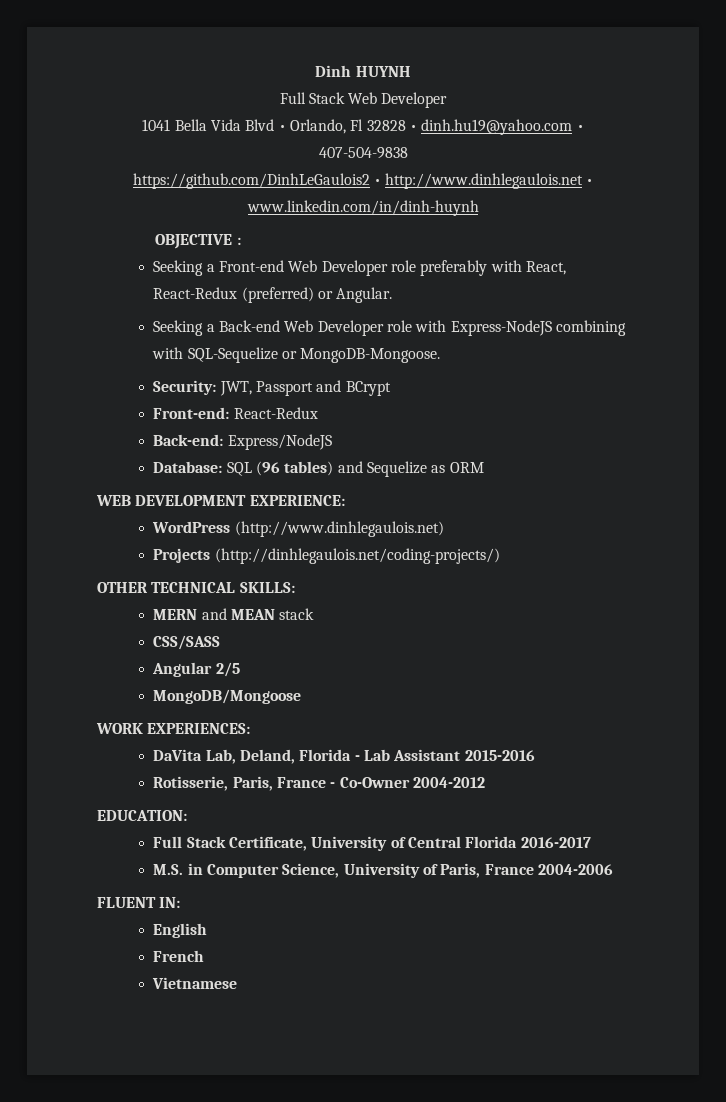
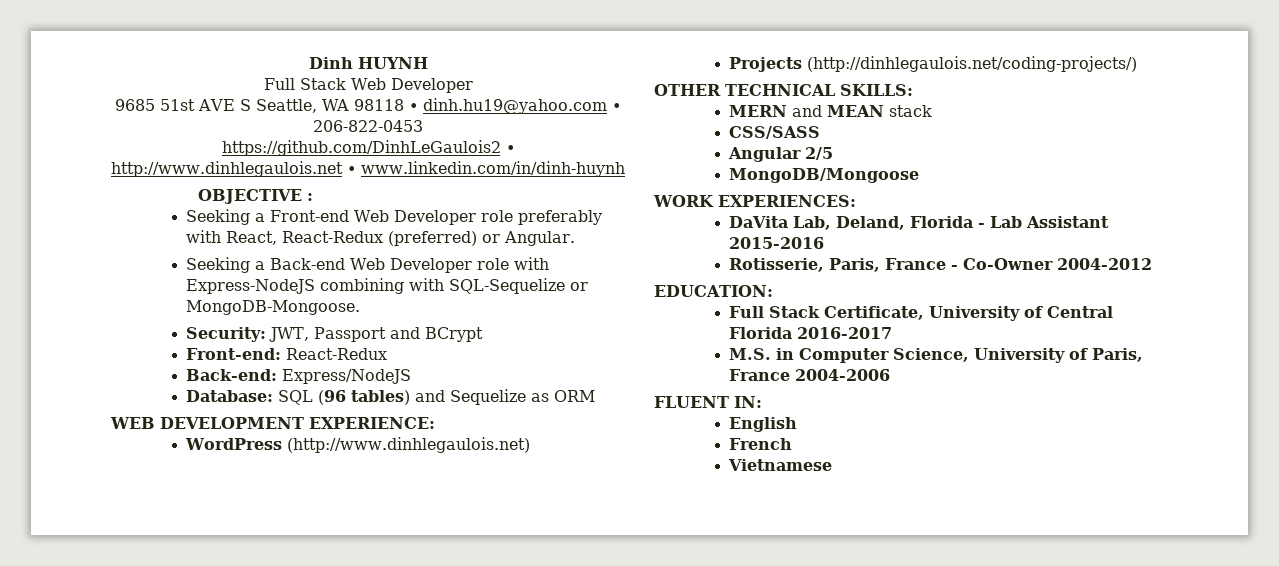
[142,119,406,134] 1041 Bella Vida Blvd • Orlando, Fl 32828 -> [114,99,405,113] 9685 51st AVE S Seattle, WA 98118
[318,147,408,159] 407-504-9838 -> [313,120,423,132] 206-822-0453

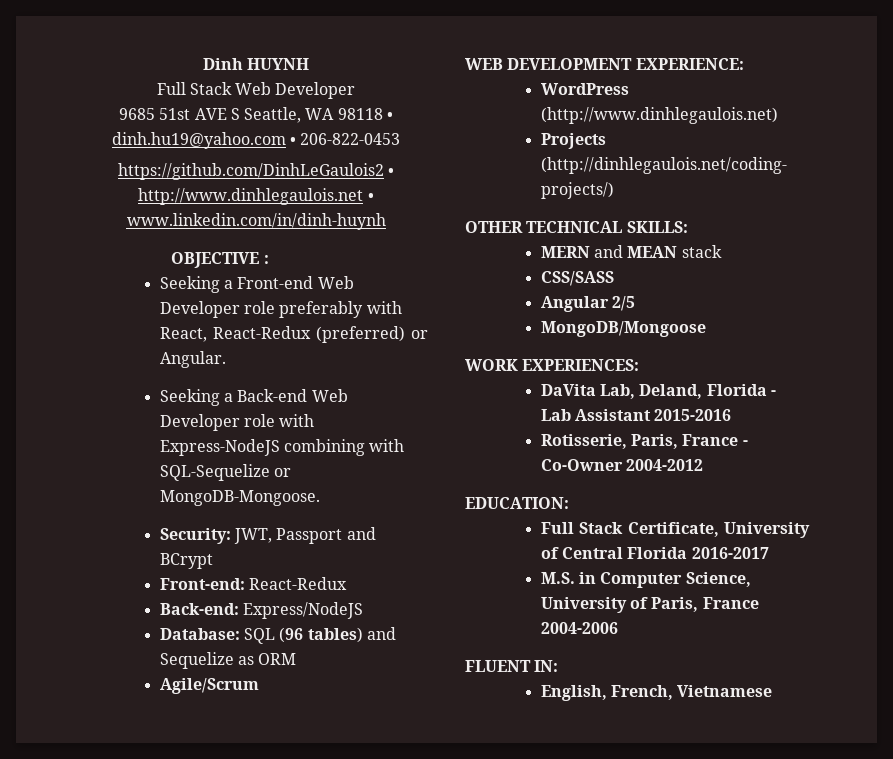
(596, 396) none -> [159,678,259,694] // Agile/Scrum
[729,417,798,432] [729,438,793,450] English // French // -> [540,685,674,701] English, French,

